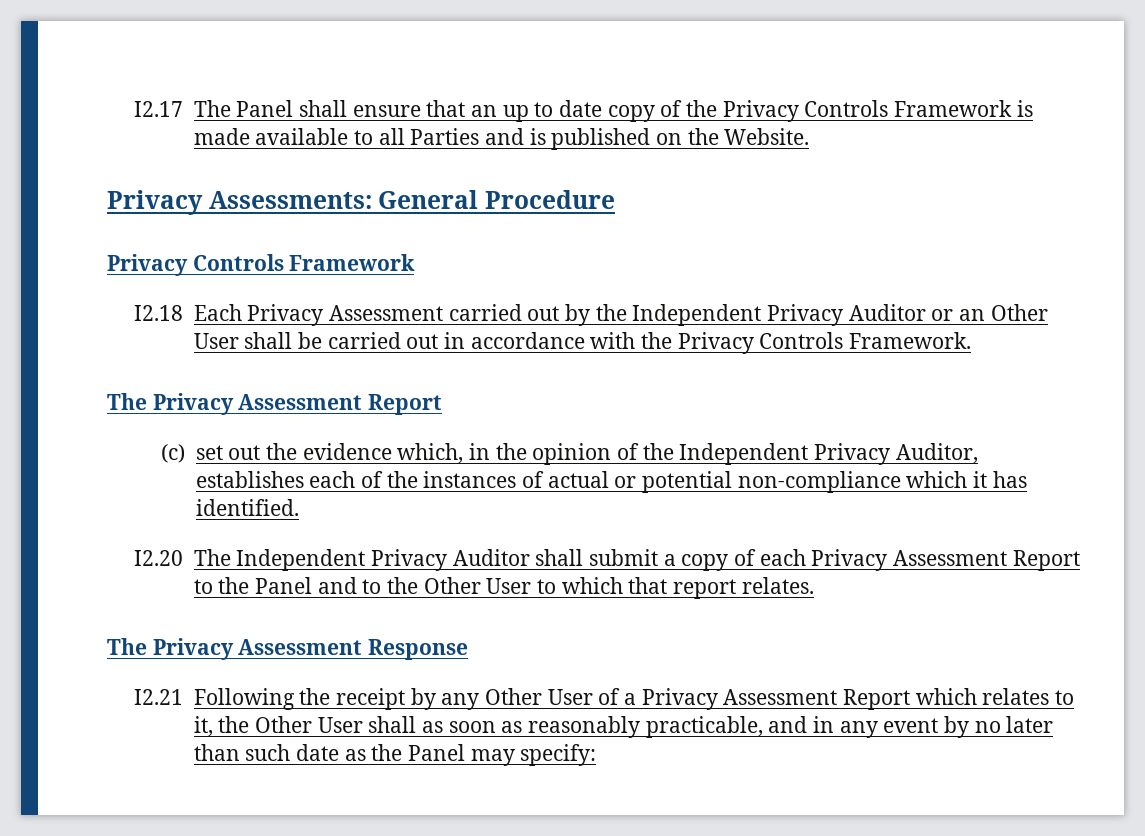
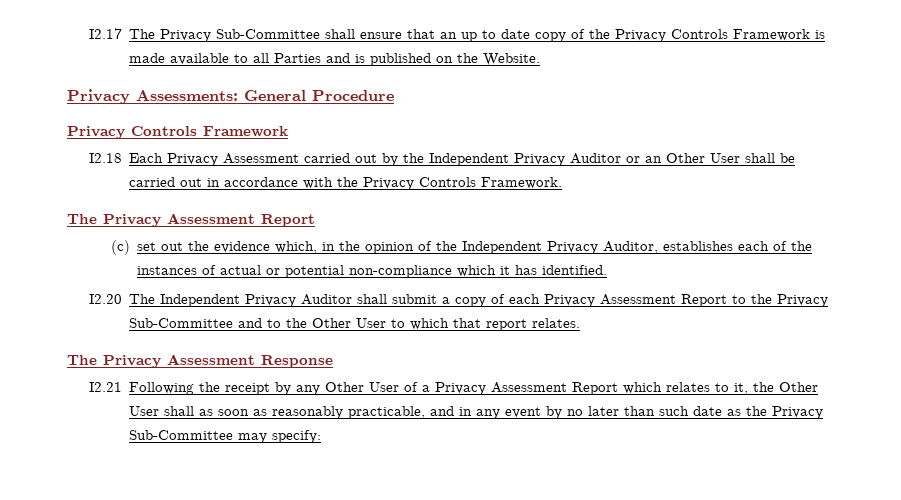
[236,100,294,117] Panel -> [160,29,321,42] Privacy Sub-Committee
[254,577,312,594] Panel -> [777,294,829,307] [129,318,234,328] Privacy Sub-Committee
[407,744,465,761] Panel -> [772,406,824,419] [129,430,234,440] Privacy Sub-Committee

